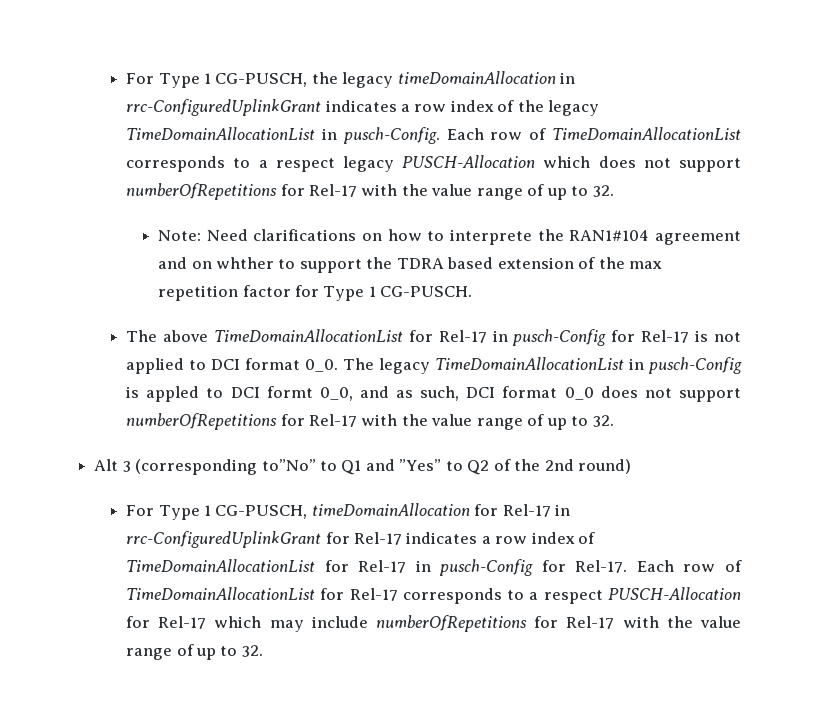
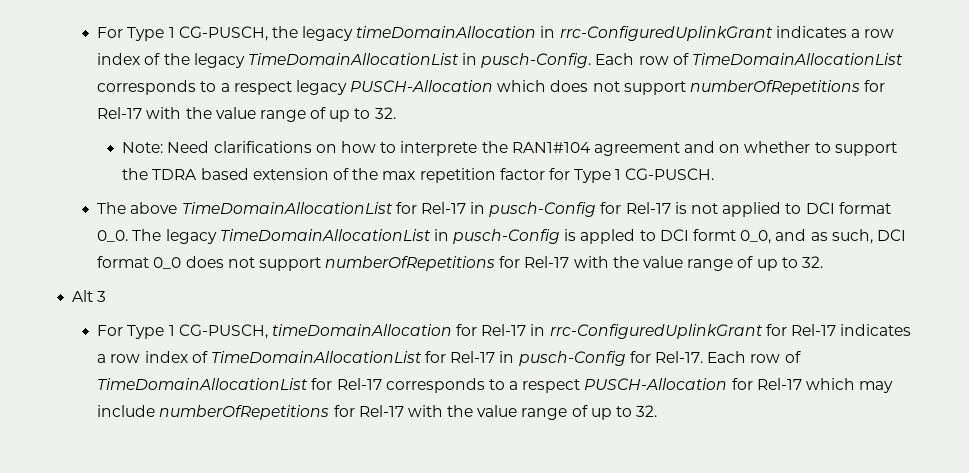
[215,257,274,269] whther -> [744,141,811,153] whether
[135,459,632,475] (corresponding to”No” to Q1 and ”Yes” to Q2 of the 2nd round) -> (107, 296) none

